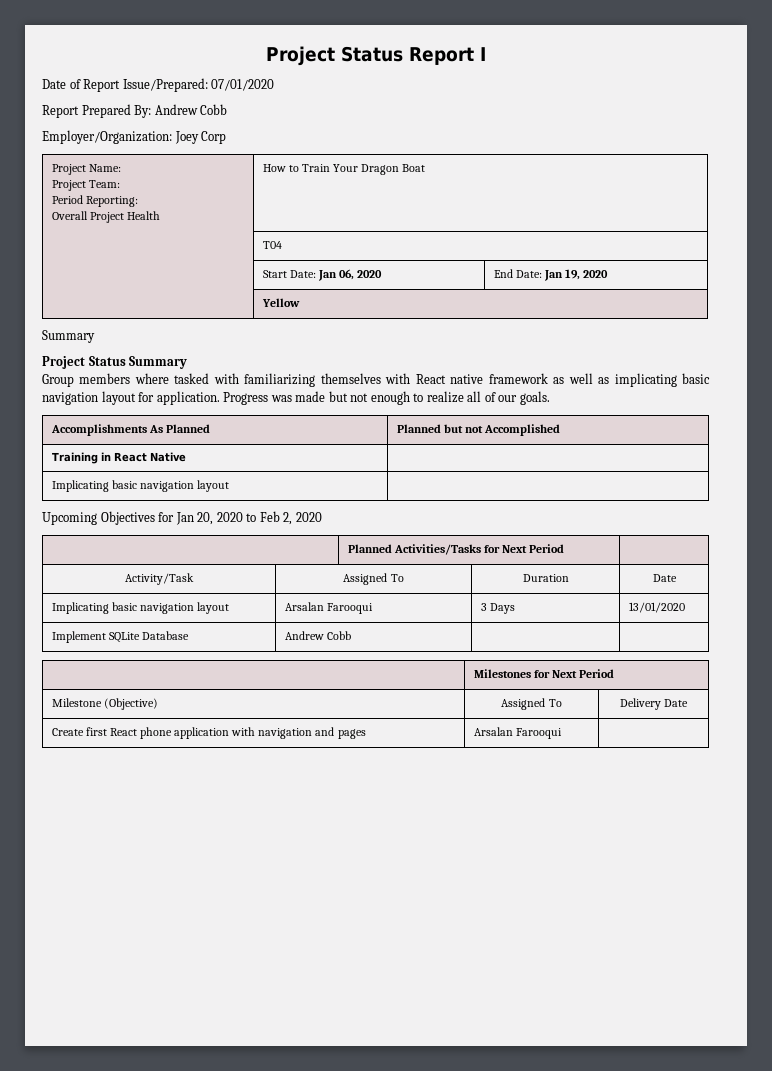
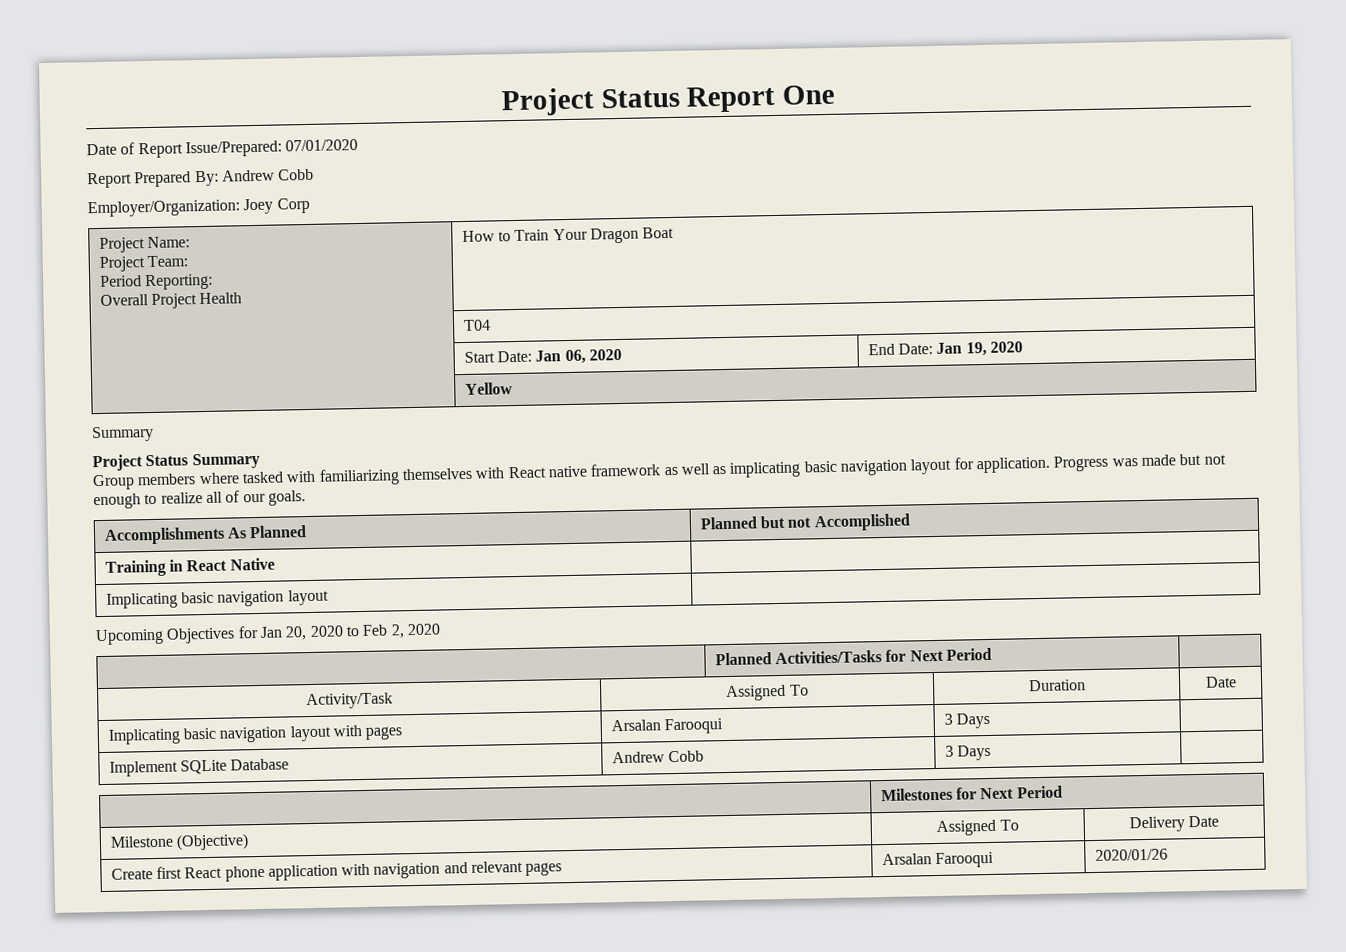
[479,47,486,61] I -> [782,84,836,105] One
(229, 608) none -> [332,725,404,740] with pages
[628,602,685,613] 13/01/2020 -> (990, 720) none
(351, 635) none -> [944,744,991,761] 3 Days
[337,729,366,739] [473,727,562,739] pages | Arsalan Farooqui | -> [471,860,563,876] [881,851,994,869] [1094,848,1168,861] relevant pages | Arsalan Farooqui | 2020/01/26

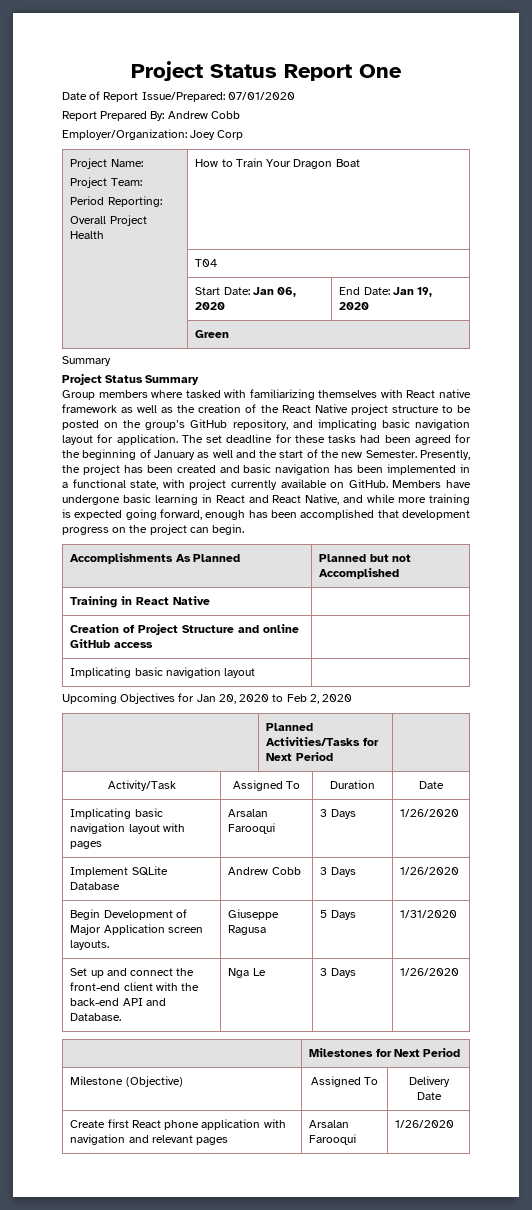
[464,382,513,395] Yellow -> [195,330,230,338] Green
(727, 470) none -> [177,404,471,415] [62,419,313,430] the creation of the React Native project structure to be posted on the group’s GitHub repository, and
[1053,453,1226,472] [93,490,306,510] Progress was made but not enough to realize all of our goals. -> [181,434,471,445] [62,449,471,460] [62,464,471,475] [62,479,472,490] [62,494,470,505] [62,509,470,520] [62,524,245,535] The set deadline for these tasks had been agreed for the beginning of January as well and the start of the new Semester. Presently, the project has been created and basic navigation has been implemented in a functional state, with project currently available on GitHub. Members have undergone basic learning in React and React Native, and while more training is expected going forward, enough has been accomplished that development progress on the project can begin.
(275, 564) none -> [70,624,300,635] [70,639,154,648] // Creation of Project Structure and online GitHub access |
(990, 720) none -> [400,809,460,817] 1/26/2020
(991, 752) none -> [400,867,460,875] [70,909,187,920] [70,924,203,935] [70,940,110,950] [228,909,280,920] [228,925,267,935] [320,910,356,920] [400,910,458,918] [70,968,195,978] [70,982,200,991] [70,998,166,1006] [70,1013,122,1021] [228,968,266,978] [320,968,356,978] [400,968,460,976] 1/26/2020 // Begin Development of Major Application screen layouts. | Giuseppe Ragusa | 5 Days | 1/31/2020 // Set up and connect the front-end client with the back-end API and Database. | Nga Le | 3 Days | 1/26/2020
[1094,848,1168,861] 2020/01/26 -> [395,1120,455,1128] 1/26/2020

